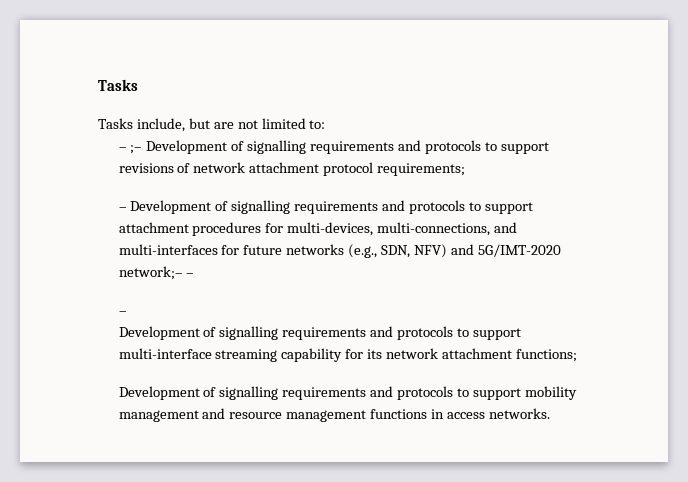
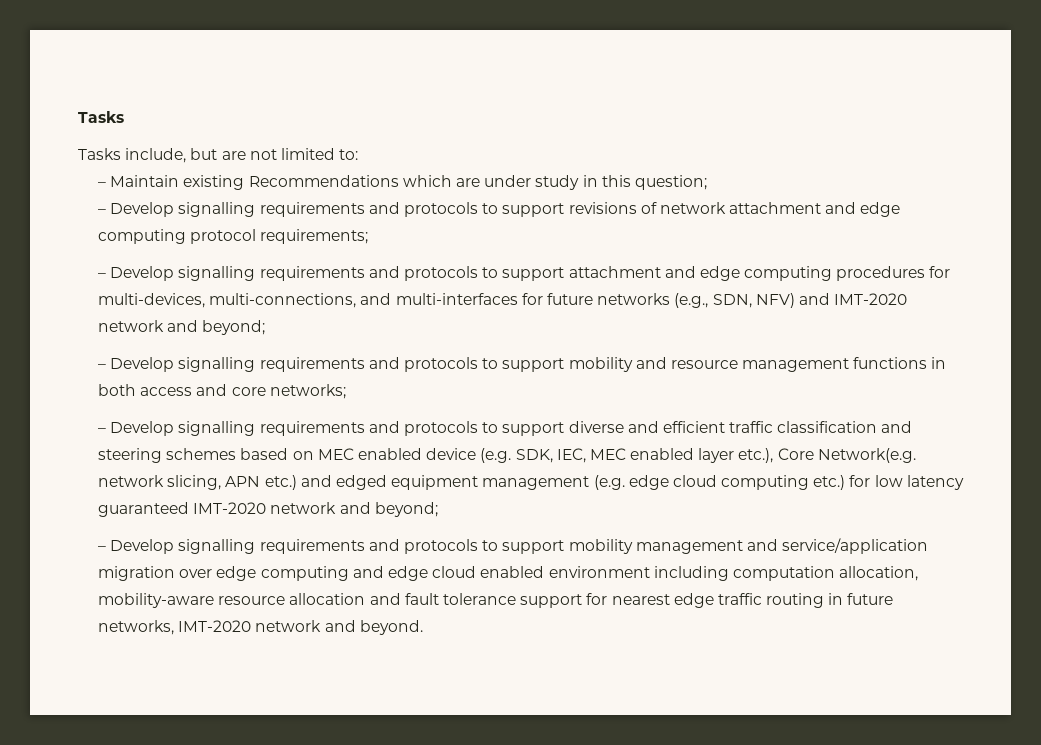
[130,140,245,154] ;– Development of -> [110,175,707,190] [98,202,175,217] Maintain existing Recommendations which are under study in this question; // – Develop
(320, 167) none -> [825,202,901,217] [98,229,187,244] and edge computing
[130,200,229,214] Development of -> [110,266,175,281] Develop
(189, 227) none -> [664,266,833,281] and edge computing
[477,244,561,257] [118,266,195,280] [118,311,127,315] [118,326,521,340] [118,348,577,362] [118,386,217,400] 5G/IMT-2020 network;– – // – // Development of signalling requirements and protocols to support multi-interface streaming capability for its network attachment functions; // Development of -> [834,293,908,305] [98,320,266,335] [98,357,947,372] [98,384,346,399] [98,421,913,436] [98,448,916,463] [98,475,964,490] [98,502,438,517] [98,539,175,554] IMT-2020 network and beyond; // – Develop signalling requirements and protocols to support mobility and resource management functions in both access and core networks; // – Develop signalling requirements and protocols to support diverse and efficient traffic classification and steering schemes based on MEC enabled device (e.g. SDK, IEC, MEC enabled layer etc.), Core Network(e.g. network slicing, APN etc.) and edged equipment management (e.g. edge cloud computing etc.) for low latency guaranteed IMT-2020 network and beyond; // – Develop
[229,408,550,422] resource management functions in access networks. -> [782,538,929,554] [98,566,919,581] [98,593,894,608] [98,620,423,635] service/application migration over edge computing and edge cloud enabled environment including computation allocation, mobility-aware resource allocation and fault tolerance support for nearest edge traffic routing in future networks, IMT-2020 network and beyond.

